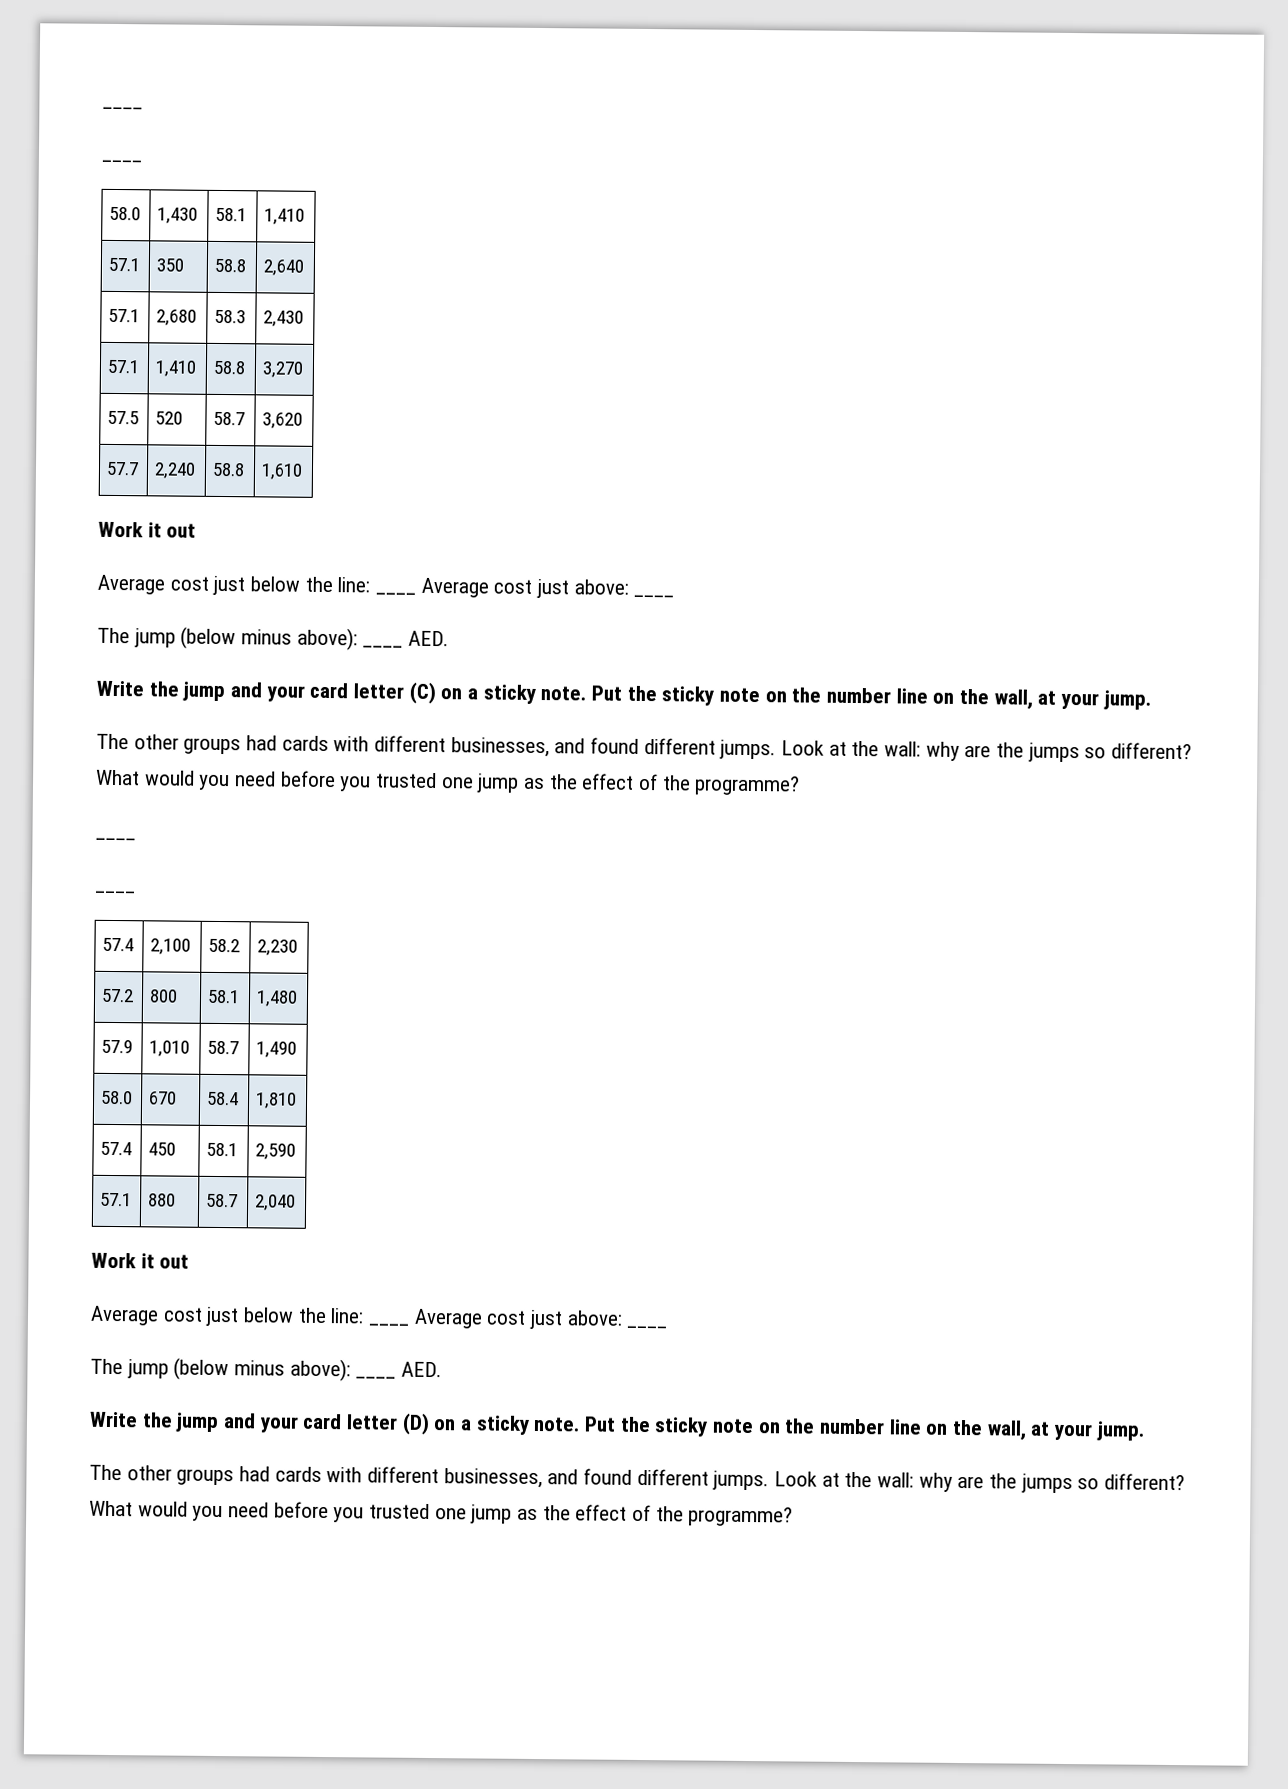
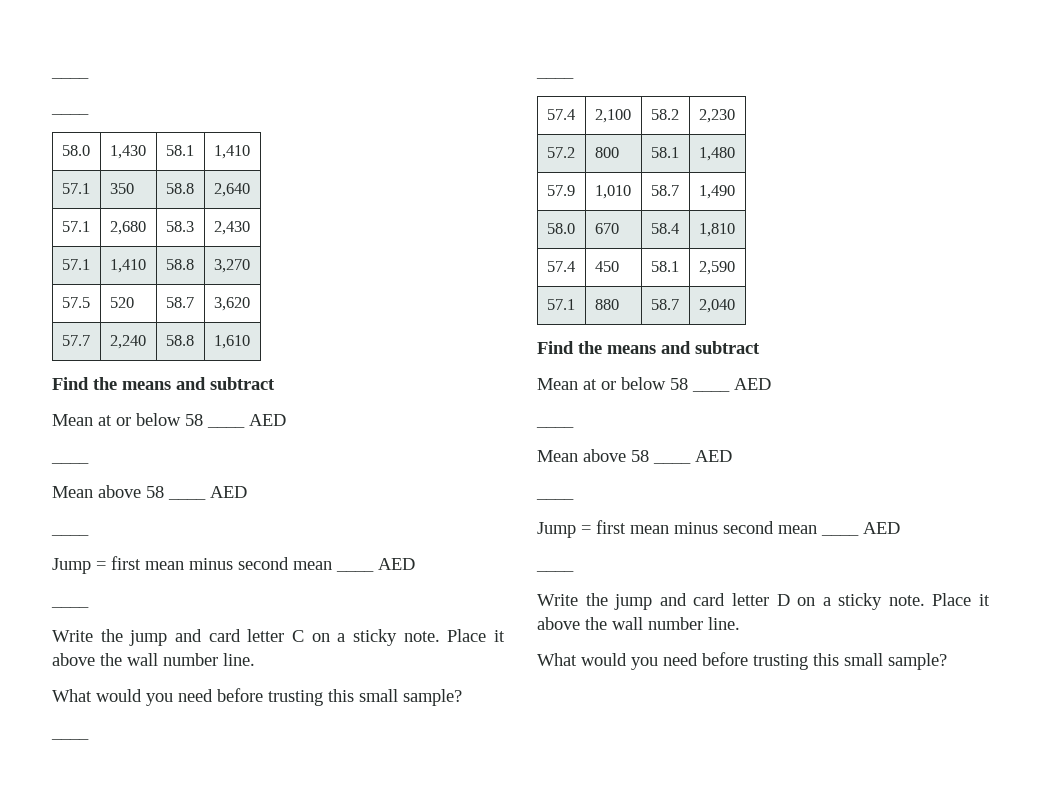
[98,521,197,538] [97,574,675,599] [97,626,450,651] [96,680,1151,710] [96,733,1193,763] [96,769,801,796] Work it out // Average cost just below the line: ____ Average cost just above: ____ // The jump (below minus above): ____ AED. // Write the jump and your card letter (C) on a sticky note. Put the sticky note on the number line on the wall, at your jump. // The other groups had cards with different businesses, and found different jumps. Look at the wall: why are the jumps so different? What would you need before you trusted one jump as the effect of the programme? -> [52,377,275,390] [52,413,203,426] [207,426,245,428] [249,414,286,426] [51,462,89,464] [52,485,164,498] [168,498,206,500] [210,486,247,498] [51,534,89,536] [52,556,332,574] [336,570,374,572] [378,558,415,570] [51,606,89,608] [52,629,506,646] [52,653,255,666] [52,688,462,706] Find the means and subtract // Mean at or below 58 ____ AED // ____ // Mean above 58 ____ AED // ____ // Jump = first mean minus second mean ____ AED // ____ // Write the jump and card letter C on a sticky note. Place it above the wall number line. // What would you need before trusting this small sample?
[91,1252,190,1269] [90,1305,668,1330] [90,1357,443,1382] [89,1411,1145,1441] [89,1464,1186,1494] [89,1500,794,1527] Work it out // Average cost just below the line: ____ Average cost just above: ____ // The jump (below minus above): ____ AED. // Write the jump and your card letter (D) on a sticky note. Put the sticky note on the number line on the wall, at your jump. // The other groups had cards with different businesses, and found different jumps. Look at the wall: why are the jumps so different? What would you need before you trusted one jump as the effect of the programme? -> [537,341,760,354] [537,377,688,390] [692,390,730,392] [734,378,771,390] [536,426,574,428] [537,449,649,462] [653,462,691,464] [695,450,732,462] [536,498,574,500] [537,520,817,538] [821,534,859,536] [863,522,900,534] [536,570,574,572] [537,593,990,610] [537,617,740,630] [537,652,947,670] Find the means and subtract // Mean at or below 58 ____ AED // ____ // Mean above 58 ____ AED // ____ // Jump = first mean minus second mean ____ AED // ____ // Write the jump and card letter D on a sticky note. Place it above the wall number line. // What would you need before trusting this small sample?

